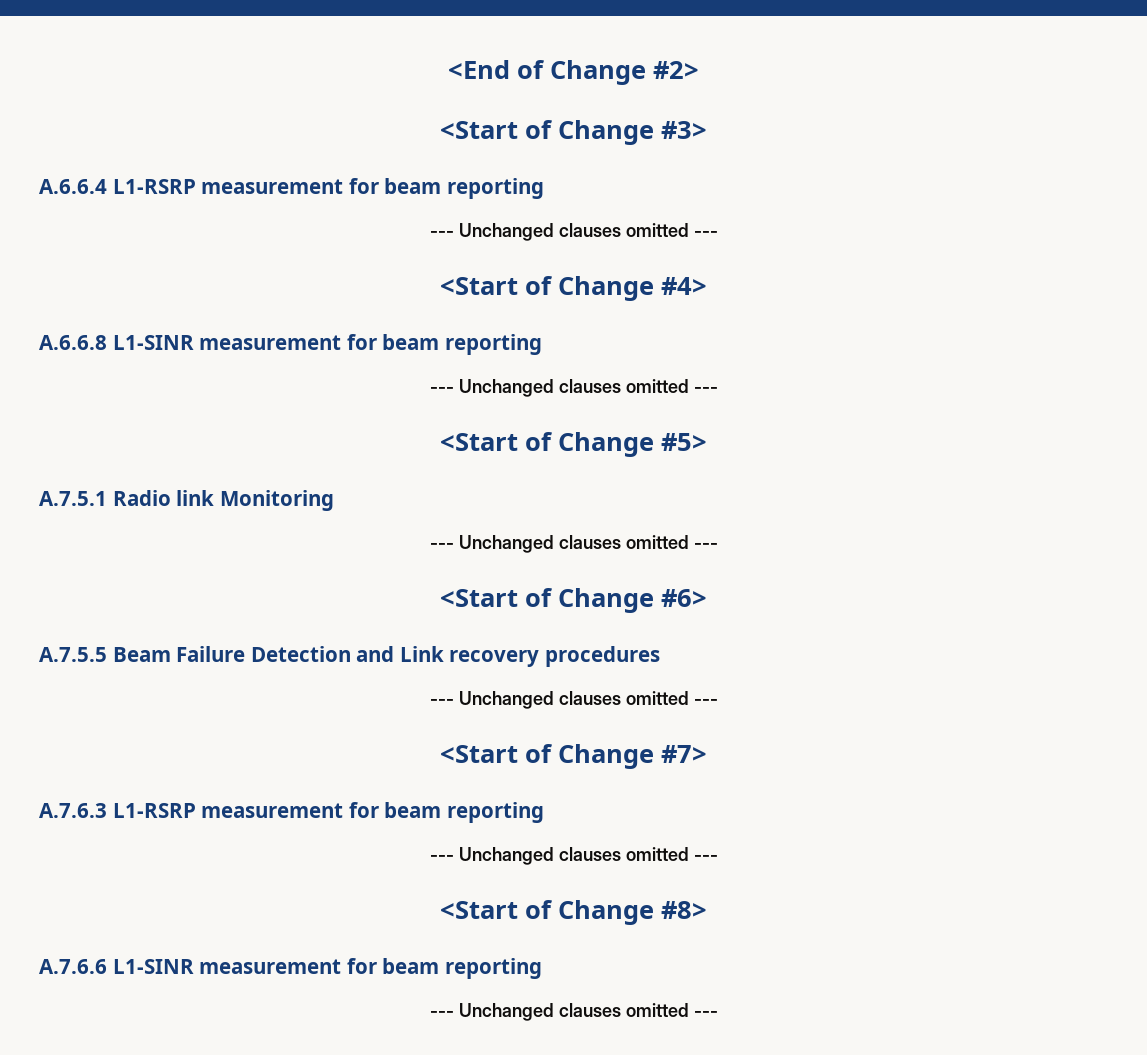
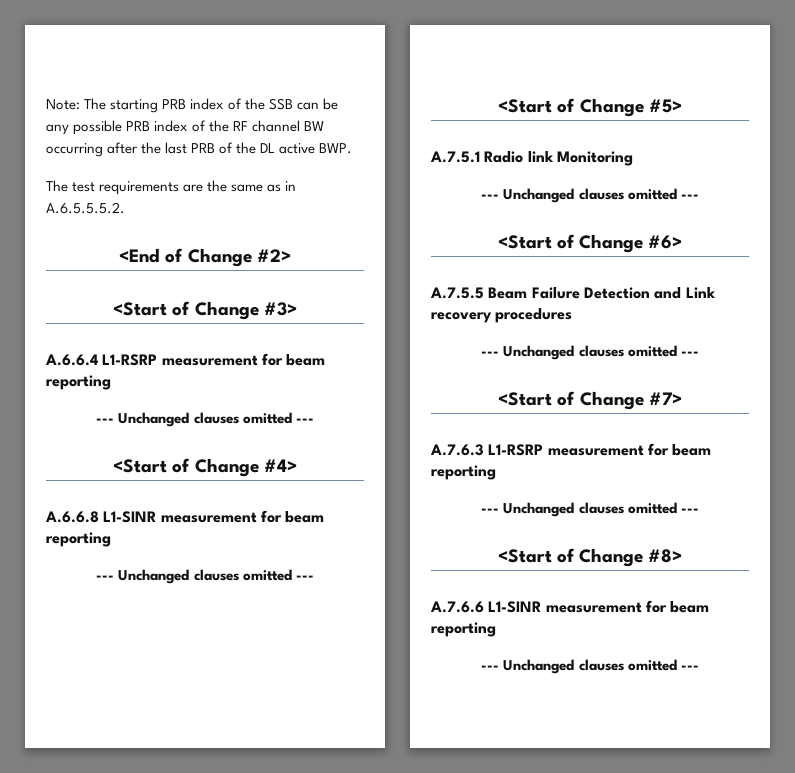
(448, 69) none -> [46,98,339,113] [46,120,325,135] [46,142,353,157] [46,180,297,195] [46,202,125,214] Note: The starting PRB index of the SSB can be any possible PRB index of the RF channel BW occurring after the last PRB of the DL active BWP. // The test requirements are the same as in A.6.5.5.5.2. //

